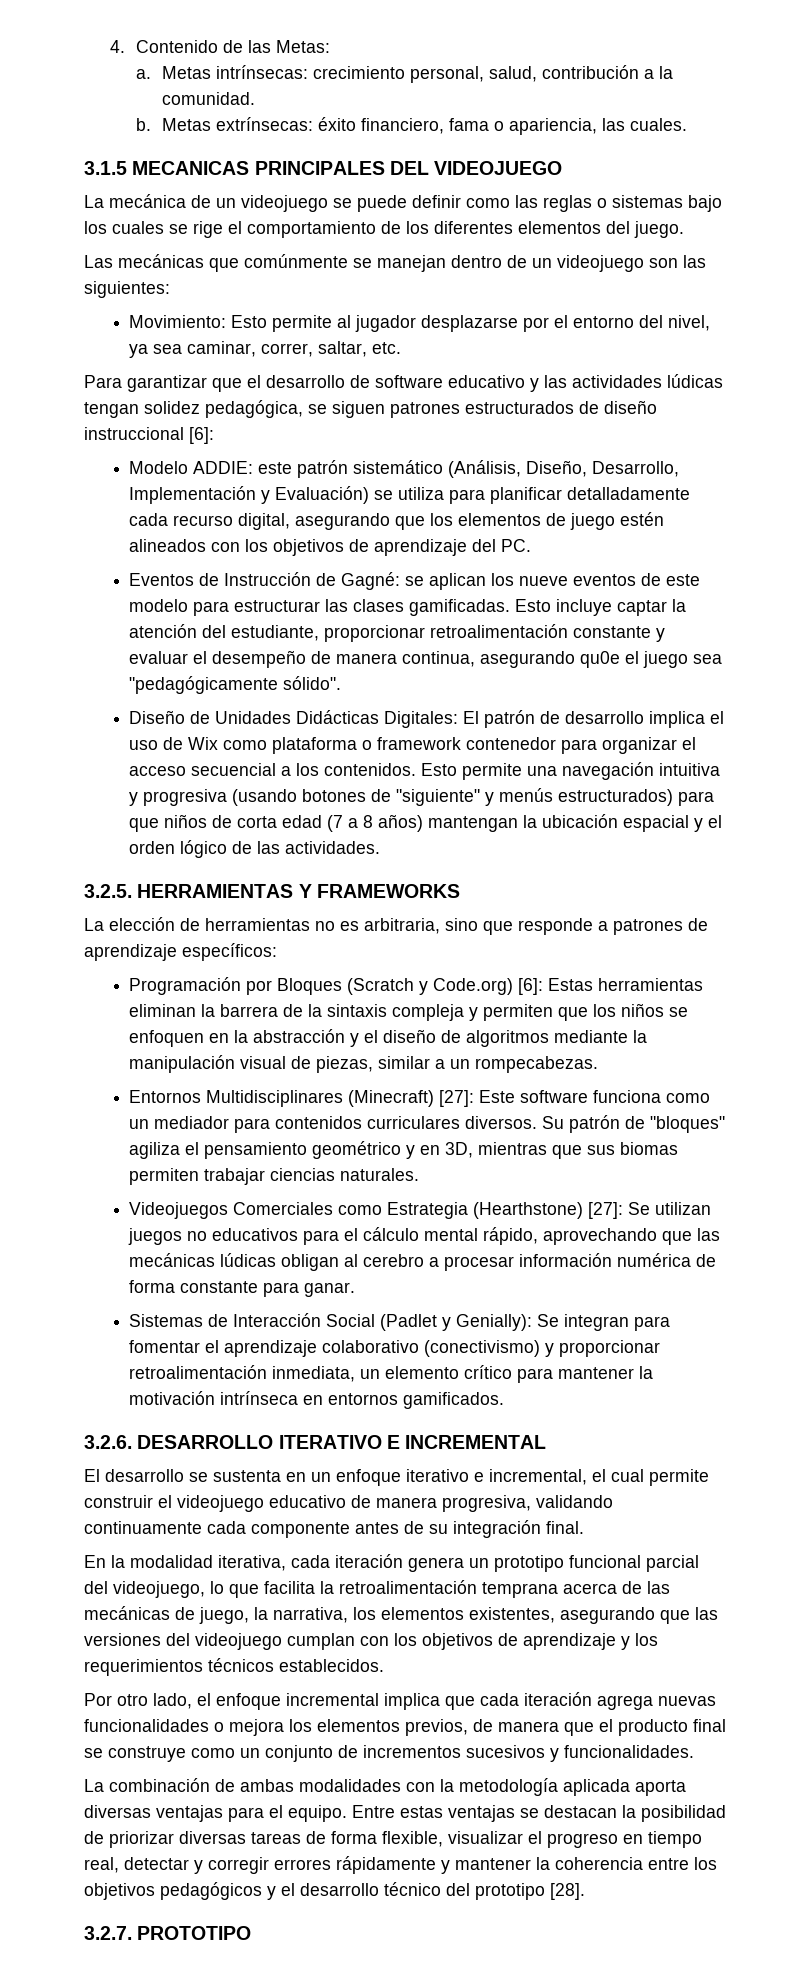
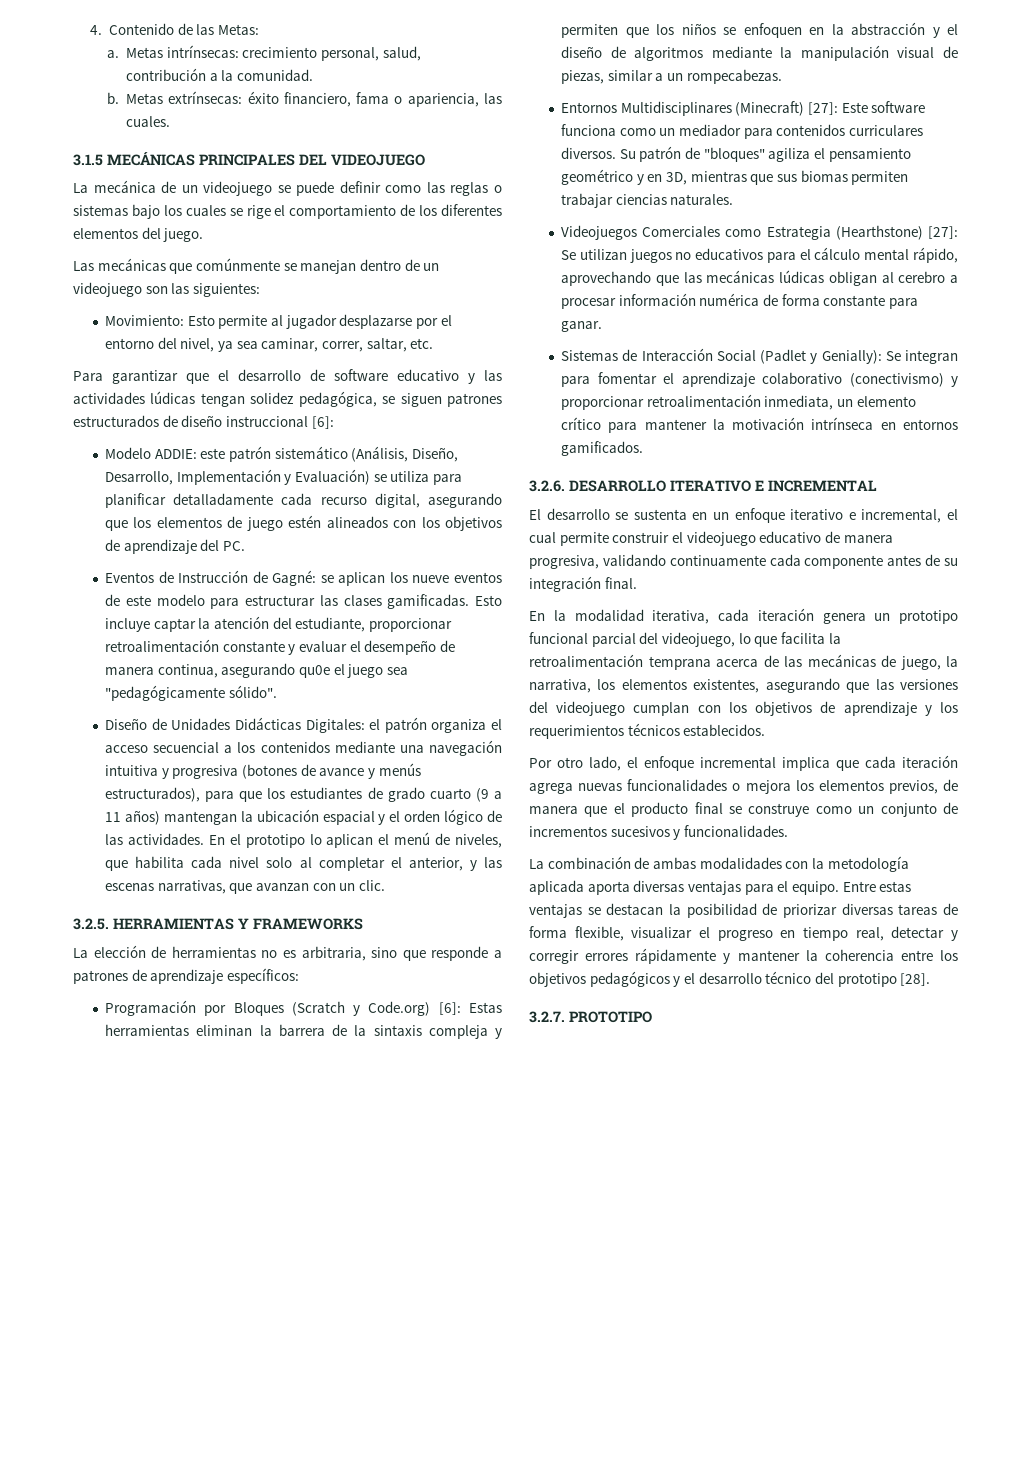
[132,161,250,175] MECANICAS -> [107,152,195,166] MECÁNICAS
[463,710,725,728] [129,737,678,754] El patrón de desarrollo implica el uso de Wix como plataforma o framework contenedor para organizar -> [369,717,487,733] el patrón organiza
[324,763,523,780] contenidos. Esto permite -> [260,741,395,753] contenidos mediante
[232,789,481,806] (usando botones de "siguiente" -> [241,764,365,779] (botones de avance
[558,789,674,806] estructurados) -> [105,787,201,802] estructurados),
[164,814,374,832] niños de corta edad (7 a 8 -> [267,787,502,802] [105,812,122,822] los estudiantes de grado cuarto (9 a 11
(381, 847) none -> [208,832,502,848] [105,856,502,871] [105,880,385,894] En el prototipo lo aplican el menú de niveles, que habilita cada nivel solo al completar el anterior, y las escenas narrativas, que avanzan con un clic.

